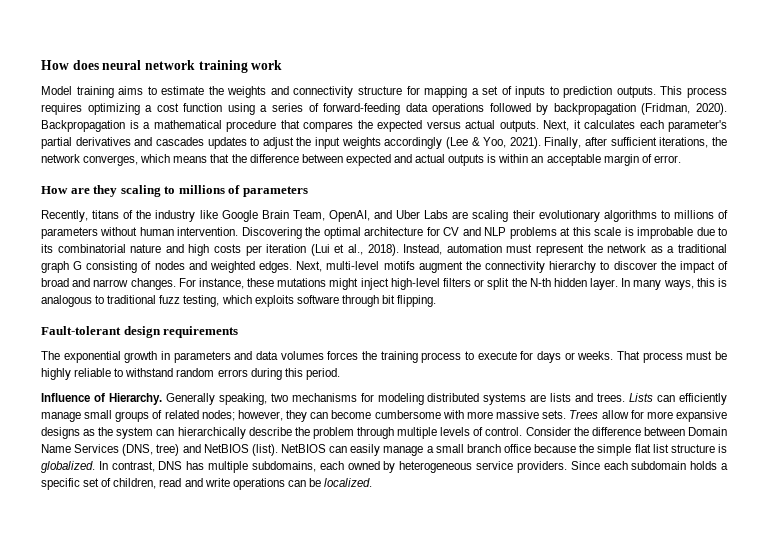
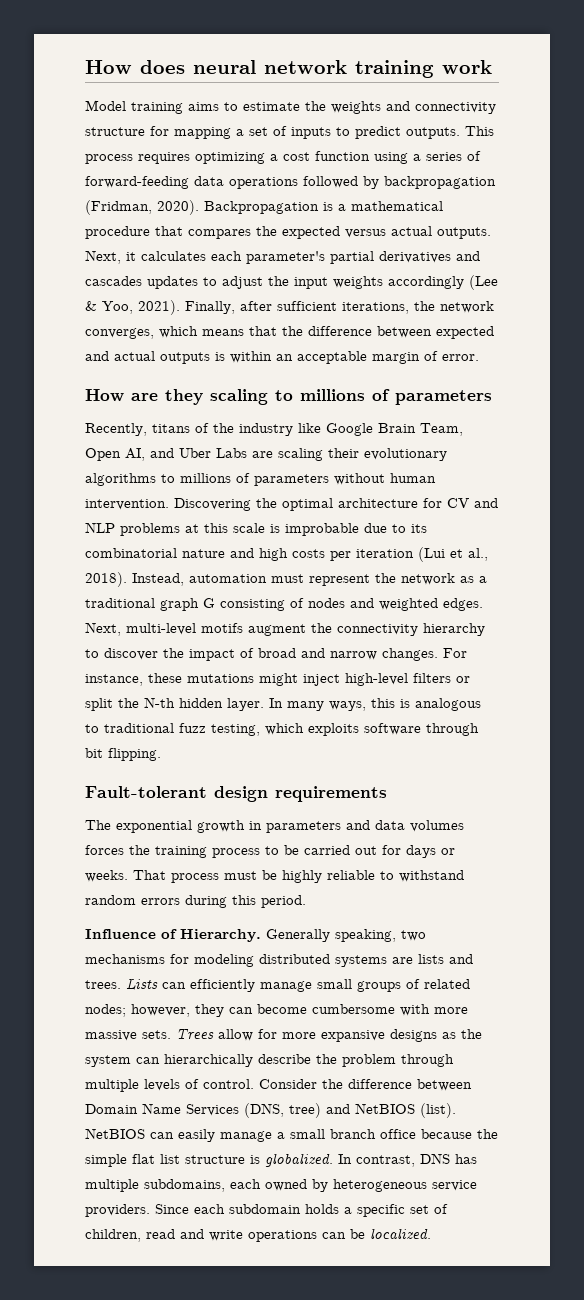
[563,86,613,98] prediction -> [355,126,401,139] predict
[328,210,370,222] OpenAI, -> [85,448,145,461] Open AI,
[477,351,517,360] execute -> [284,845,377,855] be carried out

